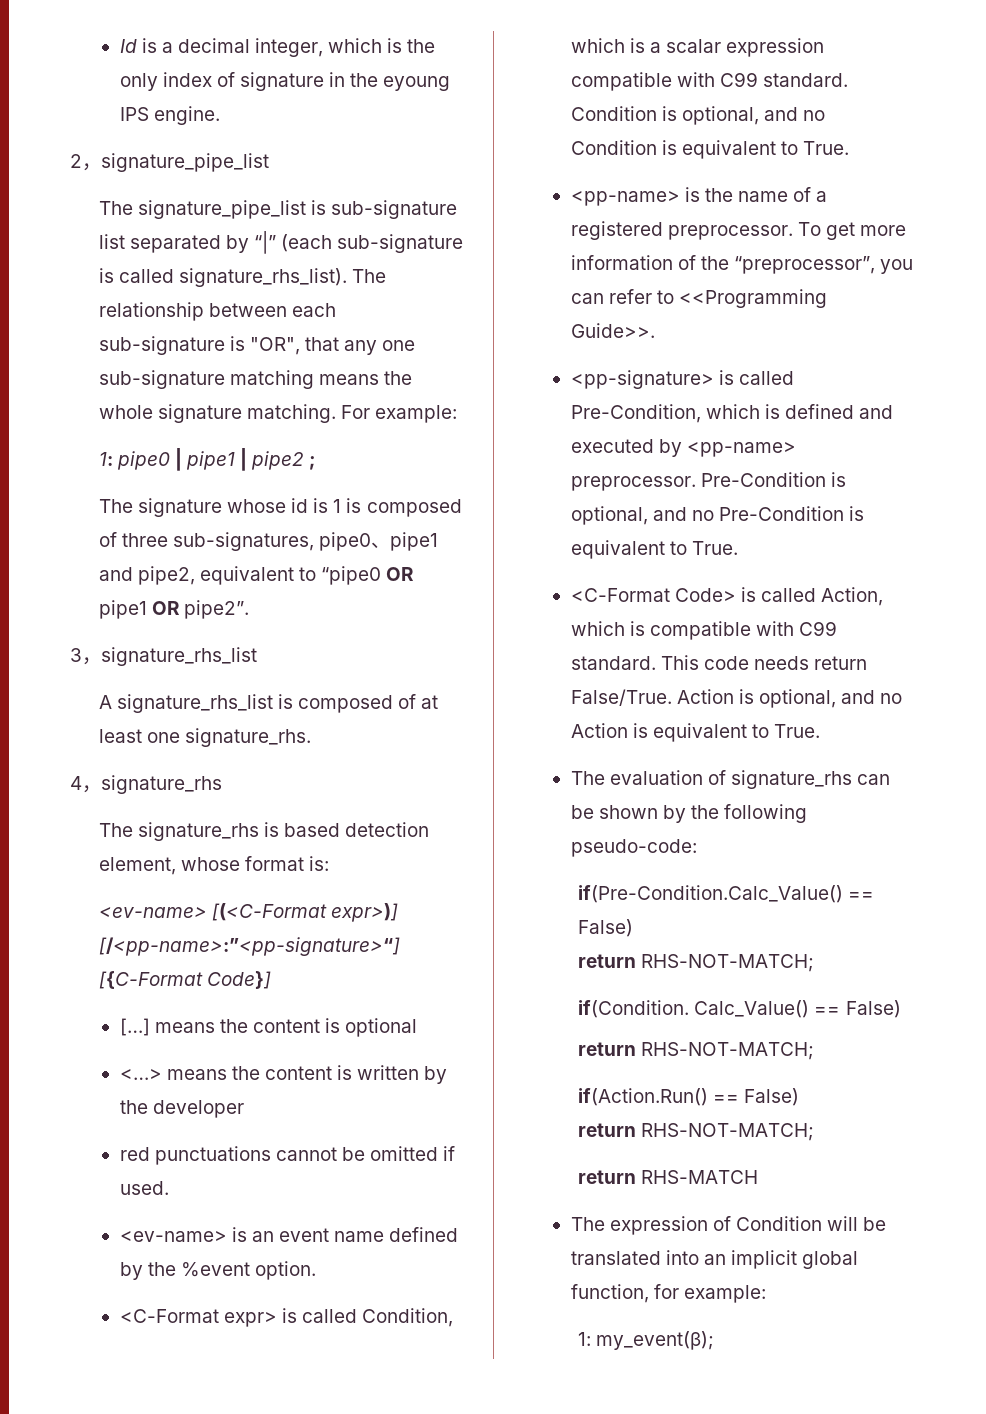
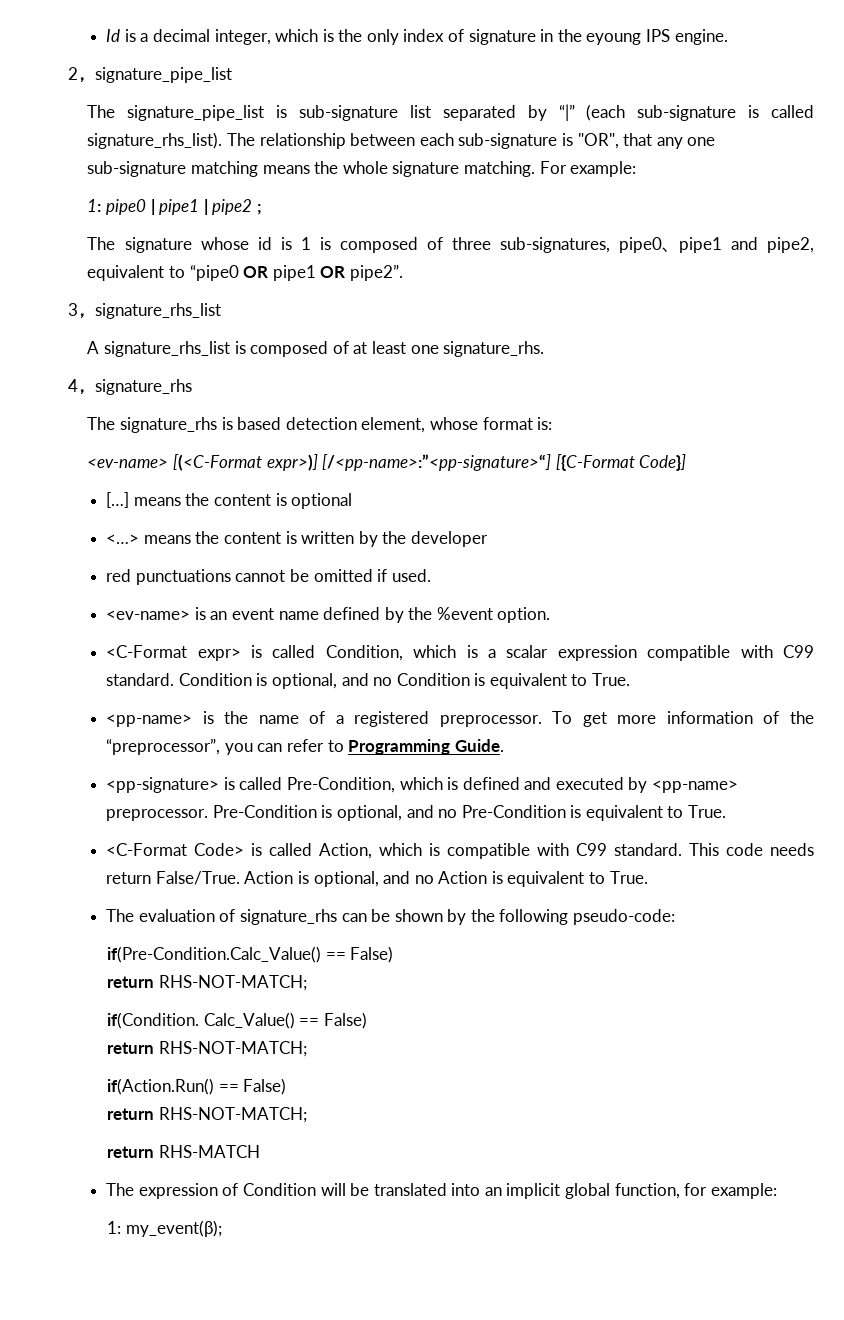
[678,289,827,308] [570,323,655,338] <<Programming Guide>>. -> [348,739,504,755] Programming Guide.

